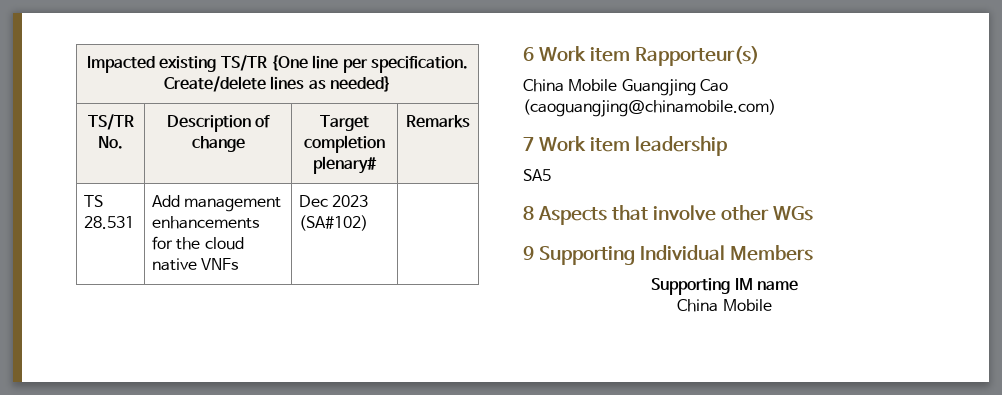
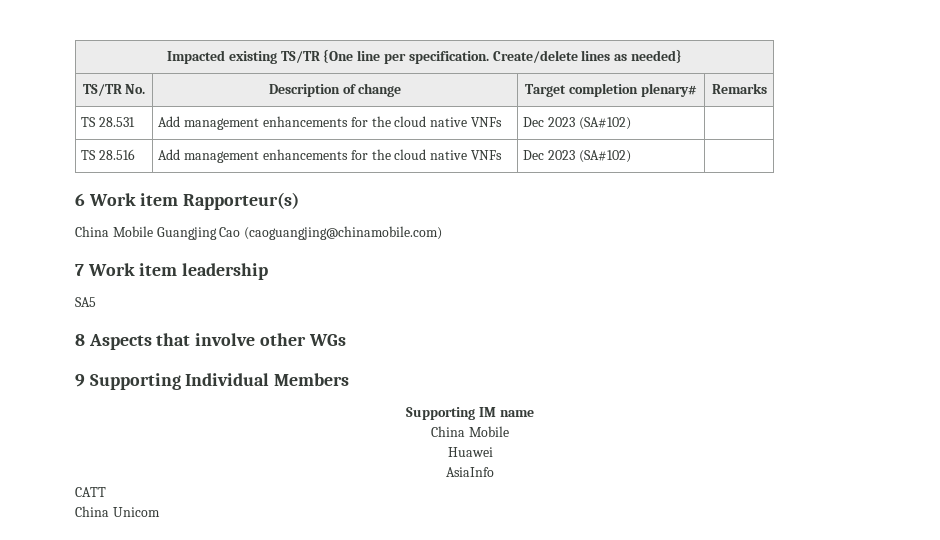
(368, 223) none -> [81,149,136,160] [158,149,502,163] [523,150,632,163] // TS 28.516 | Add management enhancements for the cloud native VNFs | Dec 2023 (SA#102) |
(772, 305) none -> [447,447,493,457] [446,467,494,477] [75,487,106,497] [75,506,160,517] // Huawei // AsiaInfo // CATT // China Unicom

